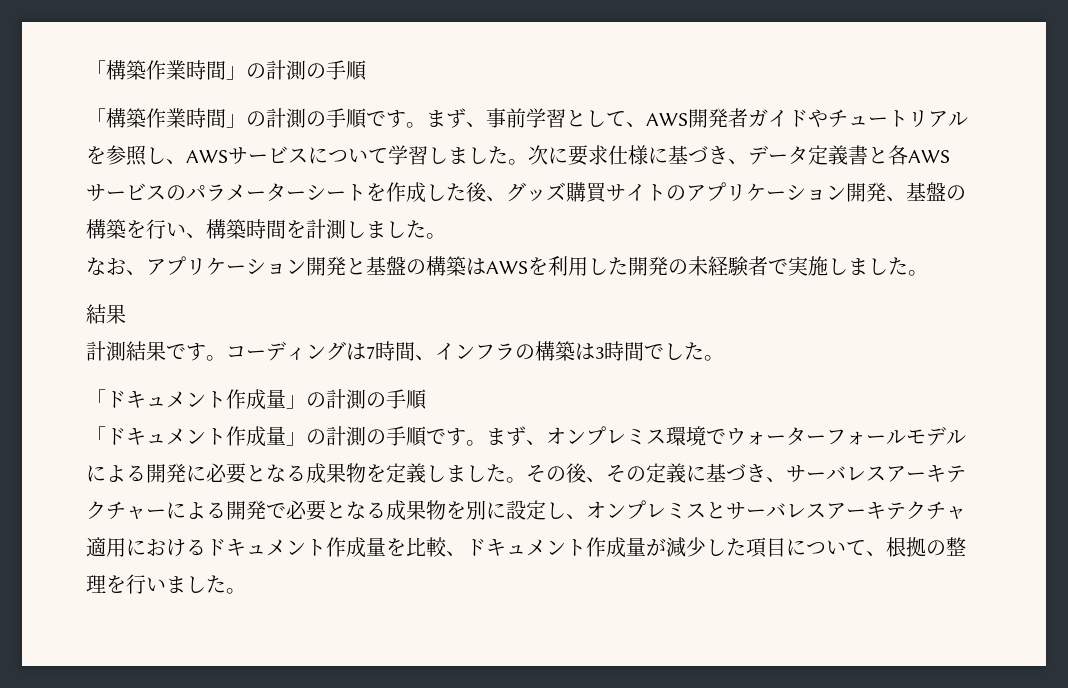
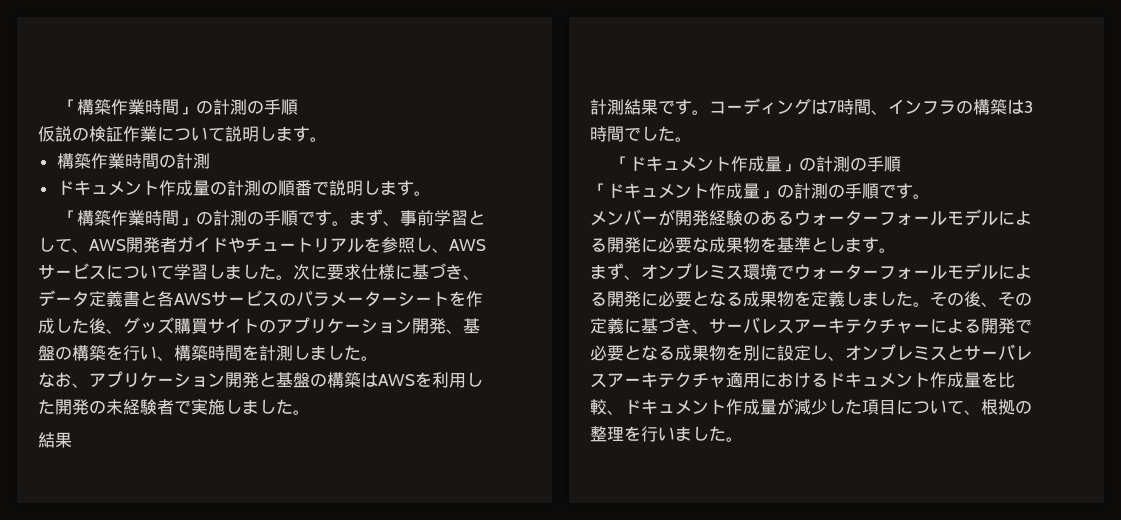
[86,60,367,81] 「構築作業時間」の計測の手順 -> [60,99,299,115] [38,126,327,142] [56,153,210,169] [56,180,431,196] 「構築作業時間」の計測の手順 // 仮説の検証作業について説明します。 // 構築作業時間の計測 // ドキュメント作成量の計測の順番で説明します。
(486, 443) none -> [590,209,1032,226] [590,237,896,253] // メンバーが開発経験のあるウォーターフォールモデルによる開発に必要な成果物を基準とします。 //

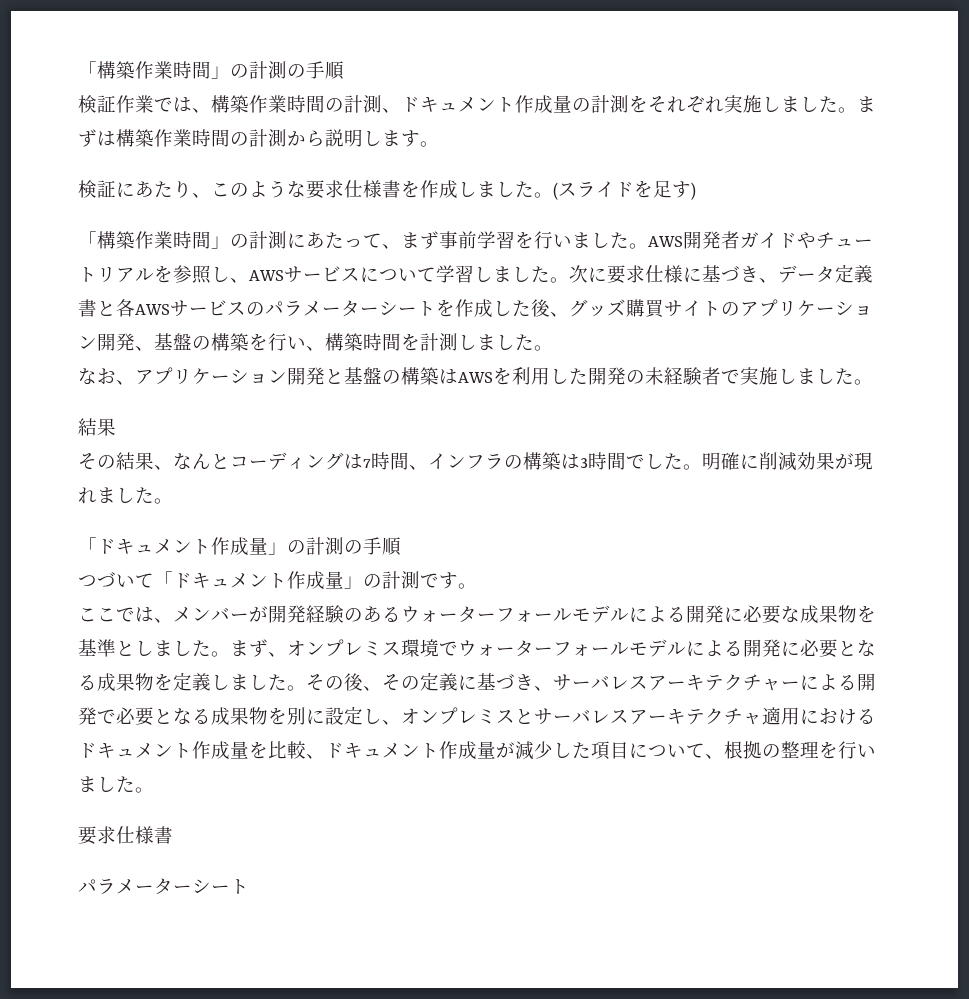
[38,126,89,142] 仮説の -> (344, 70) none
[157,126,327,142] [56,153,210,169] について説明します。 // 構築作業時間の計測 // -> [154,95,401,113] では、構築作業時間の計測、
[260,180,431,196] [60,209,486,226] [38,237,89,253] の順番で説明します。 // 「構築作業時間」の計測の手順です。まず、事前学習として、 -> [629,95,876,113] [78,129,439,147] [78,180,696,200] [78,231,648,249] をそれぞれ実施しました。まずは構築作業時間の計測から説明します。 // 検証にあたり、このような要求仕様書を作成しました。(スライドを足す) // 「構築作業時間」の計測にあたって、まず事前学習を行いました。
[590,99,709,115] 計測結果です。 -> [78,452,230,470] その結果、なんと
(692, 139) none -> [702,452,873,471] [78,487,173,504] 明確に削減効果が現れました。
[590,183,879,199] 「ドキュメント作成量」の計測の手順 -> [78,571,420,590] つづいて「ドキュメント作成量」の計測
(930, 196) none -> [78,607,173,623] ここでは、
[862,237,896,253] す。 // -> [173,640,230,657] した。
(743, 439) none -> [78,826,173,845] [78,878,249,895] // 要求仕様書 // パラメーターシート

